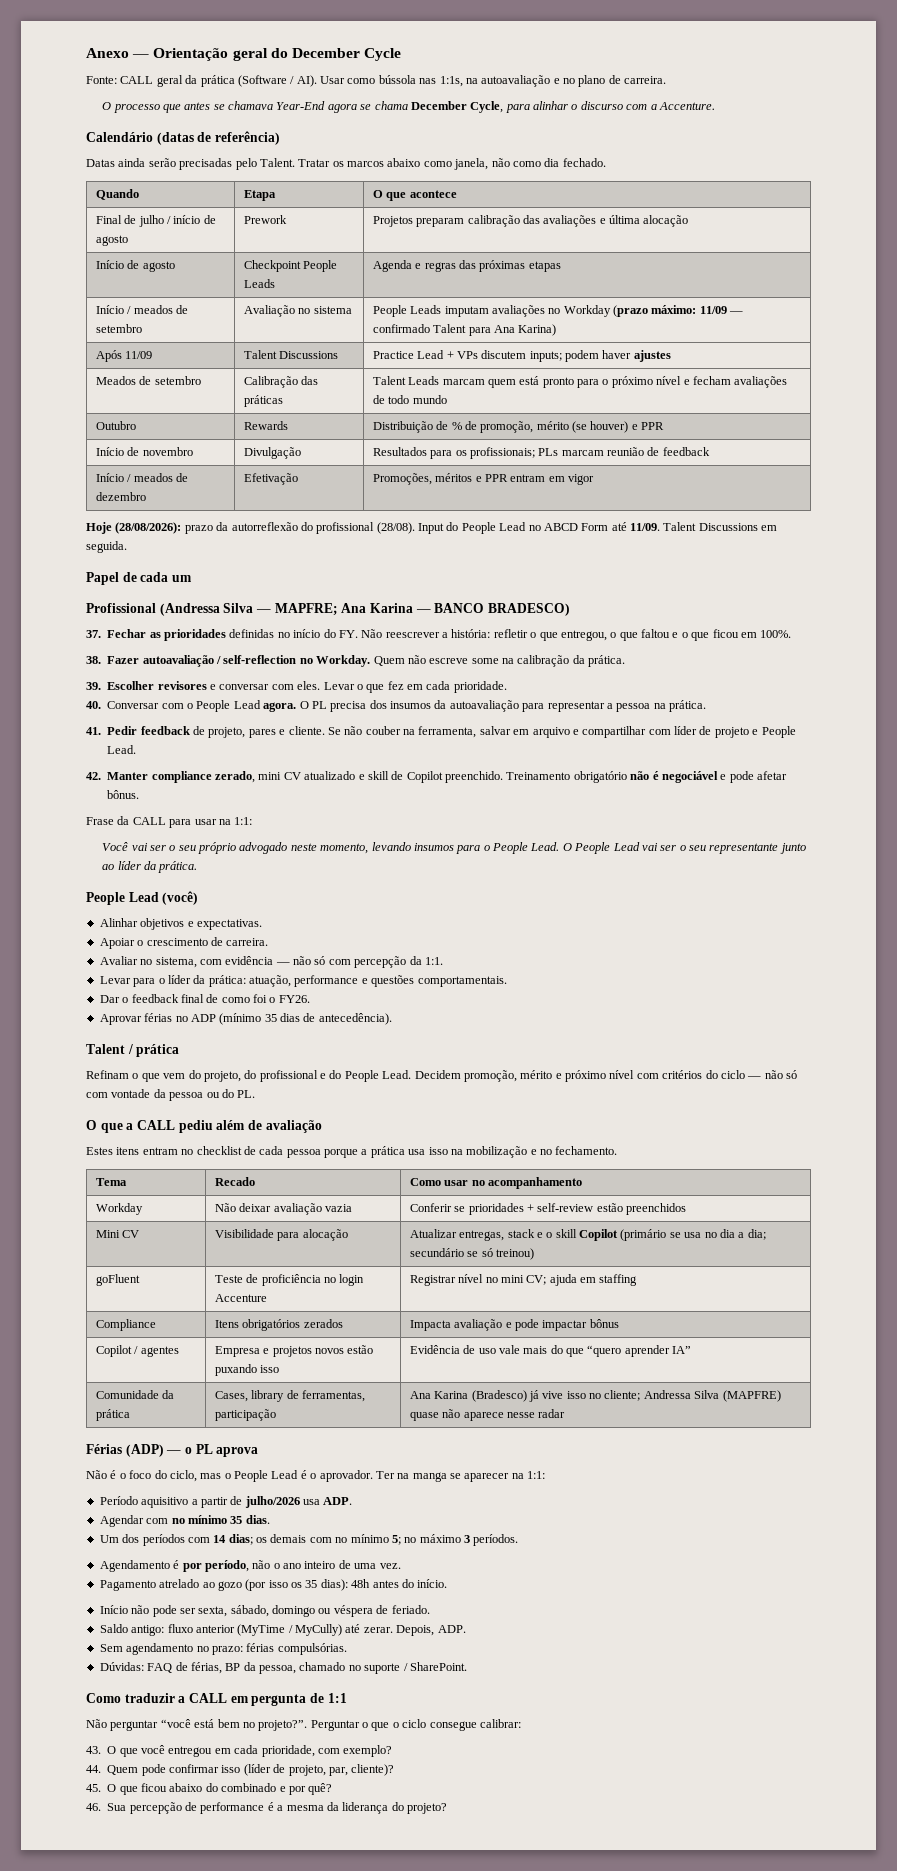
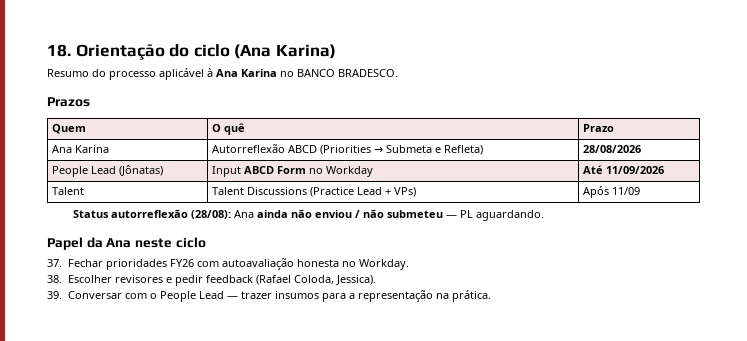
[86,48,402,61] [86,75,667,87] [102,101,715,113] [86,131,280,145] [86,158,606,170] [95,189,139,200] [243,190,276,201] [372,190,457,201] [95,215,216,227] [95,235,128,246] [243,215,287,224] [372,215,689,227] [95,260,175,272] [243,260,338,272] [243,279,275,288] [372,260,561,272] [95,305,188,314] [95,324,142,333] [243,305,352,317] [372,305,744,317] [372,324,557,336] [95,350,153,362] [243,350,339,359] [372,351,414,359] Anexo — Orientação geral do December Cycle // Fonte: CALL geral da prática (Software / AI). Usar como bússola nas 1:1s, na autoavaliação e no plano de carreira. // O processo que antes se chamava Year-End agora se chama December Cycle, para alinhar o discurso com a Accenture. // Calendário (datas de referência) // Datas ainda serão precisadas pelo Talent. Tratar os marcos abaixo como janela, não como dia fechado. // Quando | Etapa | O que acontece // Final de julho / início de agosto | Prework | Projetos preparam calibração das avaliações e última alocação // Início de agosto | Checkpoint People Leads | Agenda e regras das próximas etapas // Início / meados de setembro | Avaliação no sistema | People Leads imputam avaliações no Workday (prazo máximo: 11/09 — confirmado Talent para Ana Karina) // Após 11/09 | Talent Discussions | Practice -> [47,44,336,60] [47,68,398,80] [47,97,90,107] [51,124,86,134] [211,123,245,135] [582,124,614,132] [51,145,109,153] [211,144,483,155] [582,145,641,153] [51,165,163,177] [211,166,373,177] [582,165,664,174] [51,187,84,195] [211,187,354,197] 18. Orientação do ciclo (Ana Karina) // Resumo do processo aplicável à Ana Karina no BANCO BRADESCO. // Prazos // Quem | O quê | Prazo // Ana Karina | Autorreflexão ABCD (Priorities → Submeta e Refleta) | 28/08/2026 // People Lead (Jônatas) | Input ABCD Form no Workday | Até 11/09/2026 // Talent | Talent Discussions (Practice
[456,350,671,362] [95,376,201,385] [243,376,319,388] [243,395,283,407] [372,376,788,388] [372,395,447,404] [95,421,136,430] [243,421,288,430] [372,421,665,433] [95,447,193,456] [243,447,301,459] [372,447,710,459] [95,473,188,482] [95,492,146,501] [243,473,298,485] [372,473,595,485] [86,522,778,534] [86,541,127,553] [86,572,192,585] [86,603,570,616] [86,629,792,641] [86,655,626,667] [86,681,507,693] [86,701,101,709] VPs discutem inputs; podem haver ajustes // Meados de setembro | Calibração das práticas | Talent Leads marcam quem está pronto para o próximo nível e fecham avaliações de todo mundo // Outubro | Rewards | Distribuição de % de promoção, mérito (se houver) e PPR // Início de novembro | Divulgação | Resultados para os profissionais; PLs marcam reunião de feedback // Início / meados de dezembro | Efetivação | Promoções, méritos e PPR entram em vigor // Hoje (28/08/2026): prazo da autorreflexão do profissional (28/08). Input do People Lead no ABCD Form até 11/09. Talent Discussions em seguida. // Papel de cada um // Profissional (Andressa Silva — MAPFRE; Ana Karina — BANCO BRADESCO) // 37. Fechar as prioridades definidas no início do FY. Não reescrever a história: refletir o que entregou, o que faltou e o que ficou em 100%. // 38. Fazer autoavaliação / self-reflection no Workday. Quem não escreve some na calibração da prática. // 39. Escolher revisores e conversar com eles. Levar o que fez em cada prioridade. // 40. -> [393,187,416,197] [582,186,640,198] [73,209,545,221] [47,237,206,250] [47,258,409,270] [47,275,376,286] [47,291,62,299] VPs) | Após 11/09 // Status autorreflexão (28/08): Ana ainda não enviou / não submeteu — PL aguardando. // Papel da Ana neste ciclo // 37. Fechar prioridades FY26 com autoavaliação honesta no Workday. // 38. Escolher revisores e pedir feedback (Rafael Coloda, Jessica). // 39.
[263,700,706,712] [86,726,796,738] [107,745,137,754] [86,771,787,783] [107,790,140,799] [86,816,253,828] [102,842,806,854] [102,861,198,873] [86,891,199,905] [99,918,262,930] [99,937,269,949] [99,956,443,968] [99,975,507,987] [99,994,310,1003] [99,1013,392,1025] [86,1044,180,1057] [86,1070,797,1082] [86,1089,256,1101] [86,1120,322,1133] [86,1146,618,1158] [95,1178,127,1186] [214,1177,255,1186] [409,1177,582,1189] [95,1203,143,1215] [214,1203,352,1215] [409,1203,687,1215] [95,1230,140,1238] [214,1229,348,1241] [409,1229,766,1241] [409,1248,534,1260] [95,1274,140,1286] [214,1274,365,1286] [214,1294,267,1302] [409,1274,638,1286] [95,1319,156,1331] [214,1319,343,1331] [409,1319,619,1331] [95,1345,179,1357] [214,1345,374,1357] [214,1364,280,1376] [409,1345,692,1357] [95,1390,175,1399] [95,1409,130,1421] [214,1390,365,1402] [214,1409,276,1421] [409,1390,781,1402] [409,1409,566,1421] [86,1444,259,1457] [86,1470,546,1482] [99,1496,353,1508] [99,1515,270,1527] [99,1534,519,1546] [99,1560,401,1572] [99,1579,448,1591] [99,1605,430,1617] [99,1624,466,1636] [99,1643,347,1655] [99,1662,467,1674] [86,1693,347,1706] [86,1719,521,1731] [86,1745,393,1757] [86,1764,395,1776] [86,1783,333,1795] [86,1802,447,1814] agora. O PL precisa dos insumos da autoavaliação para representar a pessoa na prática. // 41. Pedir feedback de projeto, pares e cliente. Se não couber na ferramenta, salvar em arquivo e compartilhar com líder de projeto e People Lead. // 42. Manter compliance zerado, mini CV atualizado e skill de Copilot preenchido. Treinamento obrigatório não é negociável e pode afetar bônus. // Frase da CALL para usar na 1:1: // Você vai ser o seu próprio advogado neste momento, levando insumos para o People Lead. O People Lead vai ser o seu representante junto ao líder da prática. // People Lead (você) // Alinhar objetivos e expectativas. // Apoiar o crescimento de carreira. // Avaliar no sistema, com evidência — não só com percepção da 1:1. // Levar para o líder da prática: atuação, performance e questões comportamentais. // Dar o feedback final de como foi o FY26. // Aprovar férias no ADP (mínimo 35 dias de antecedência). // Talent / prática // Refinam o que vem do projeto, do profissional e do People Lead. Decidem promoção, mérito e próximo nível com critérios do ciclo — não só com vontade da pessoa ou do PL. // O que a CALL pediu além de avaliação // Estes itens entram no checklist de cada pessoa porque a prática usa isso na mobilização e no fechamento. // Tema | Recado | Como usar no acompanhamento // Workday | Não deixar avaliação vazia | Conferir se prioridades + self-review estão preenchidos // Mini CV | Visibilidade para alocação | Atualizar entregas, stack e o skill Copilot (primário se usa no dia a dia; secundário se só treinou) // goFluent | Teste de proficiência no login Accenture | Registrar nível no mini CV; ajuda em staffing // Compliance | Itens obrigatórios zerados | Impacta avaliação e pode impactar bônus // Copilot / agentes | Empresa e projetos novos estão puxando isso | Evidência de uso vale mais do que “quero aprender IA” // Comunidade da prática | Cases, library de ferramentas, participação | Ana Karina (Bradesco) já vive isso no cliente; Andressa Silva (MAPFRE) quase não aparece nesse radar // Férias (ADP) — o PL aprova // Não é o foco do ciclo, mas o People Lead é o aprovador. Ter na manga se aparecer na 1:1: // Período aquisitivo a partir de julho/2026 usa ADP. // Agendar com no mínimo 35 dias. // Um dos períodos com 14 dias; os demais com no mínimo 5; no máximo 3 períodos. // Agendamento é por período, não o ano inteiro de uma vez. // Pagamento atrelado ao gozo (por isso os 35 dias): 48h antes do início. // Início não pode ser sexta, sábado, domingo ou véspera de feriado. // Saldo antigo: fluxo anterior (MyTime / MyCully) até zerar. Depois, ADP. // Sem agendamento no prazo: férias compulsórias. // Dúvidas: FAQ de férias, BP da pessoa, chamado no suporte / SharePoint. // Como traduzir a CALL em pergunta de 1:1 // Não perguntar “você está bem no projeto?”. Perguntar o que o ciclo consegue calibrar: // 43. O que você entregou em cada prioridade, com exemplo? // 44. Quem pode confirmar isso (líder de projeto, par, cliente)? // 45. O que ficou abaixo do combinado e por quê? // 46. Sua percepção de performance é a mesma da liderança do projeto? -> [226,290,491,302] — trazer insumos para a representação na prática.

